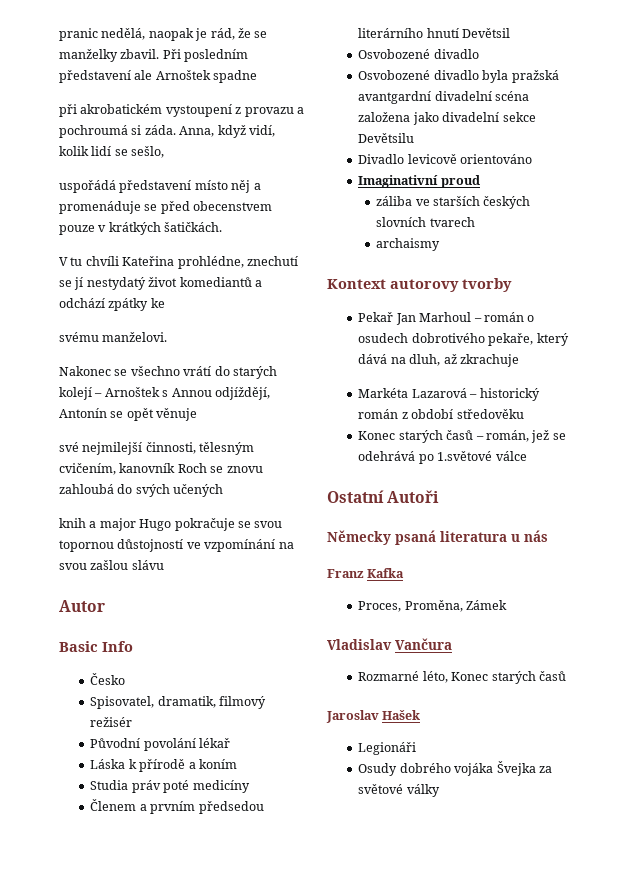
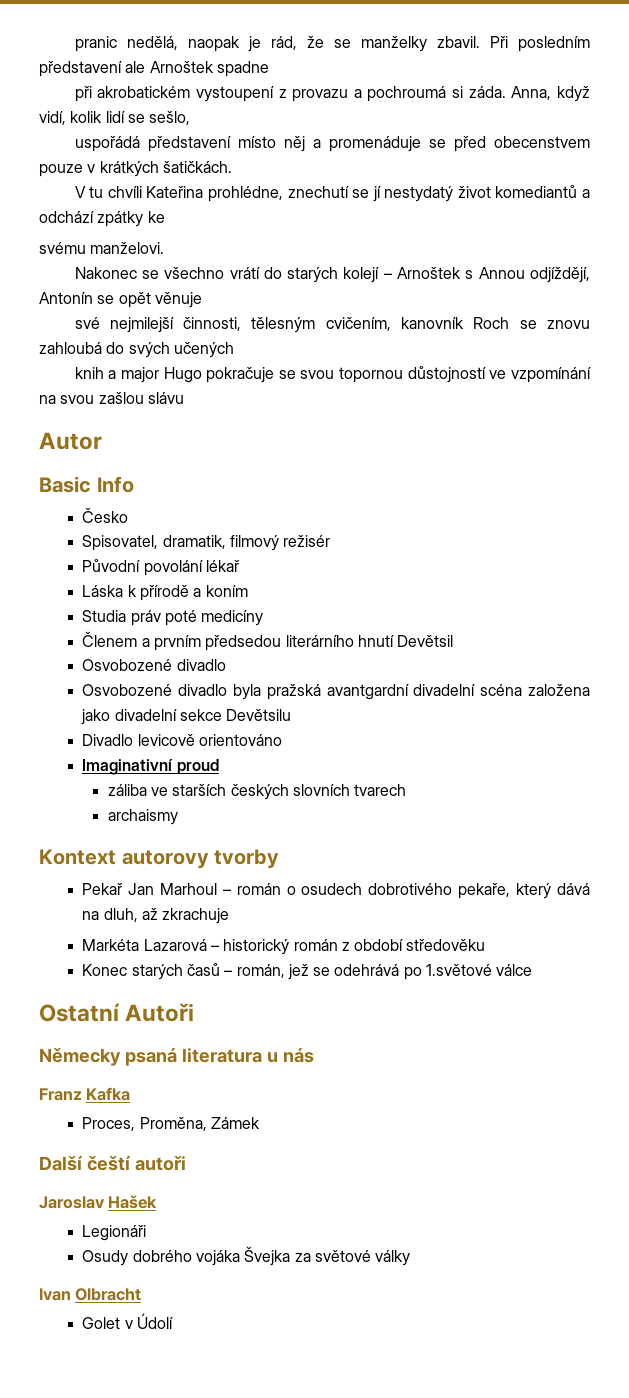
[327,638,452,650] [358,671,566,684] Vladislav Vančura // Rozmarné léto, Konec starých časů -> [39,1156,186,1171] Další čeští autoři
(440, 790) none -> [39,1288,142,1301] [82,1313,173,1329] // Ivan Olbracht // Golet v Údolí

